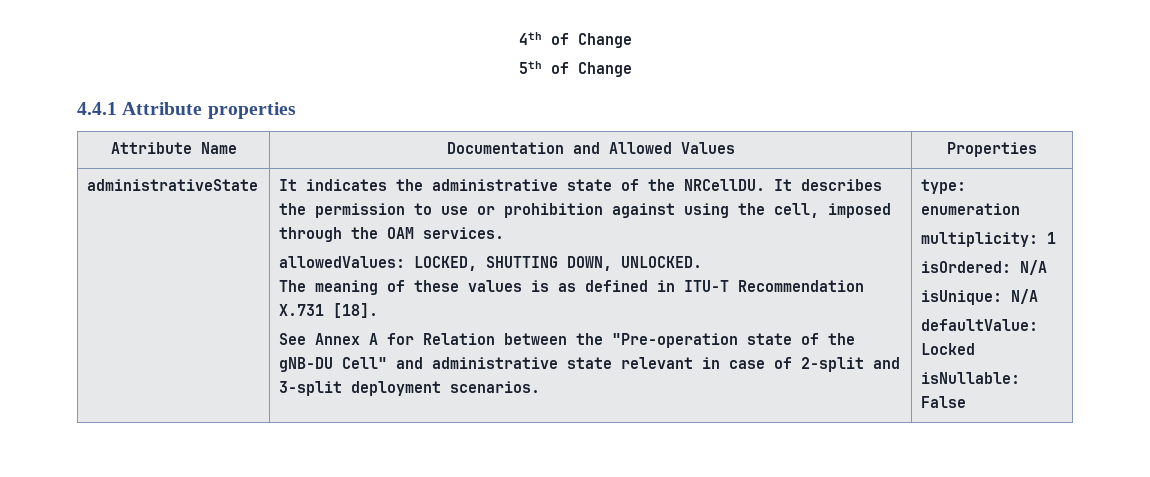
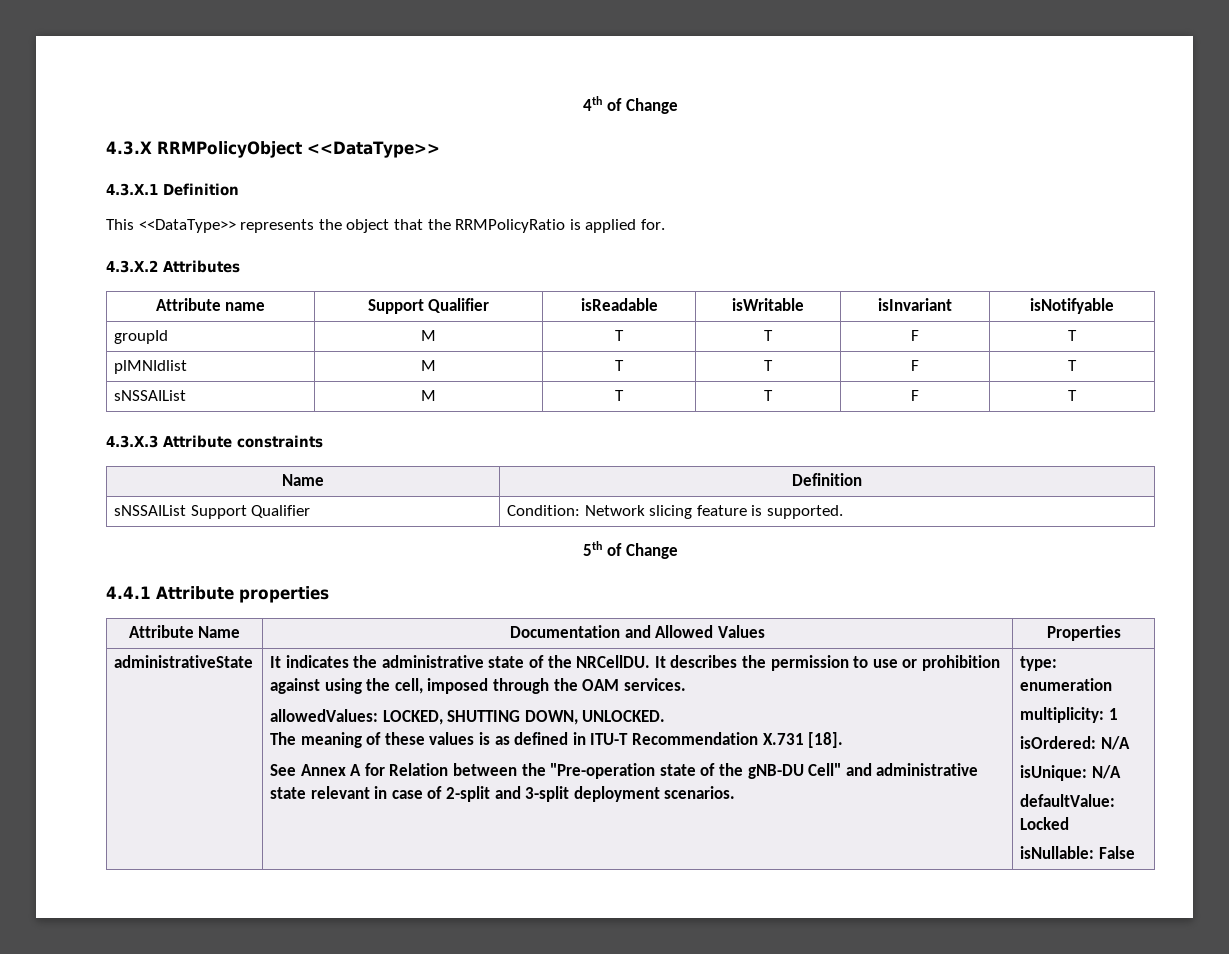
(632, 40) none -> [106,141,440,158] [106,183,239,196] [106,219,665,233] [106,260,240,273] [155,298,266,311] [367,298,490,314] [580,298,658,311] [732,298,804,311] [878,298,952,311] [1030,298,1114,314] [114,330,169,344] [421,330,436,341] [615,330,624,341] [764,330,773,341] [911,330,919,341] [1068,330,1077,341] [114,360,188,374] [421,360,436,371] [615,360,624,371] [764,360,773,371] [911,360,919,371] [1068,360,1077,371] [114,390,187,401] [421,390,436,401] [615,390,624,401] [764,390,773,401] [911,390,919,401] [1068,390,1077,401] [106,435,323,448] [282,474,324,486] [792,473,862,486] [114,505,311,519] [507,505,843,519] // 4.3.X RRMPolicyObject <<DataType>> // 4.3.X.1 Definition // This <<DataType>> represents the object that the RRMPolicyRatio is applied for. // 4.3.X.2 Attributes // Attribute name | Support Qualifier | isReadable | isWritable | isInvariant | isNotifyable // groupId | M | T | T | F | T // plMNIdlist | M | T | T | F | T // sNSSAIList | M | T | T | F | T // 4.3.X.3 Attribute constraints // Name | Definition // sNSSAIList Support Qualifier | Condition: Network slicing feature is supported.

